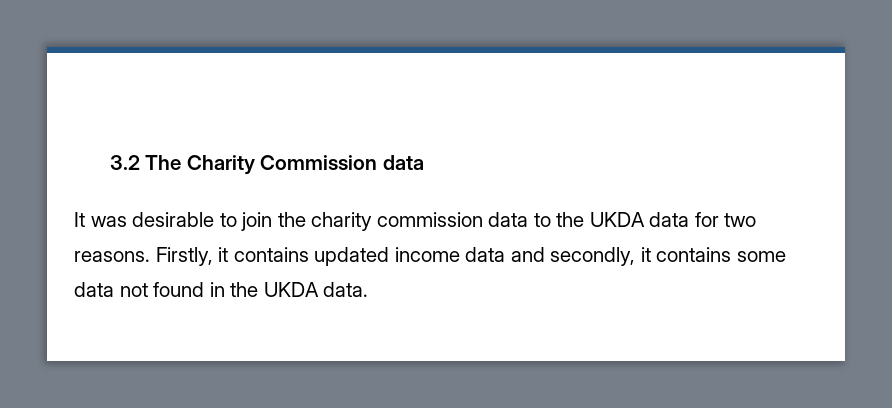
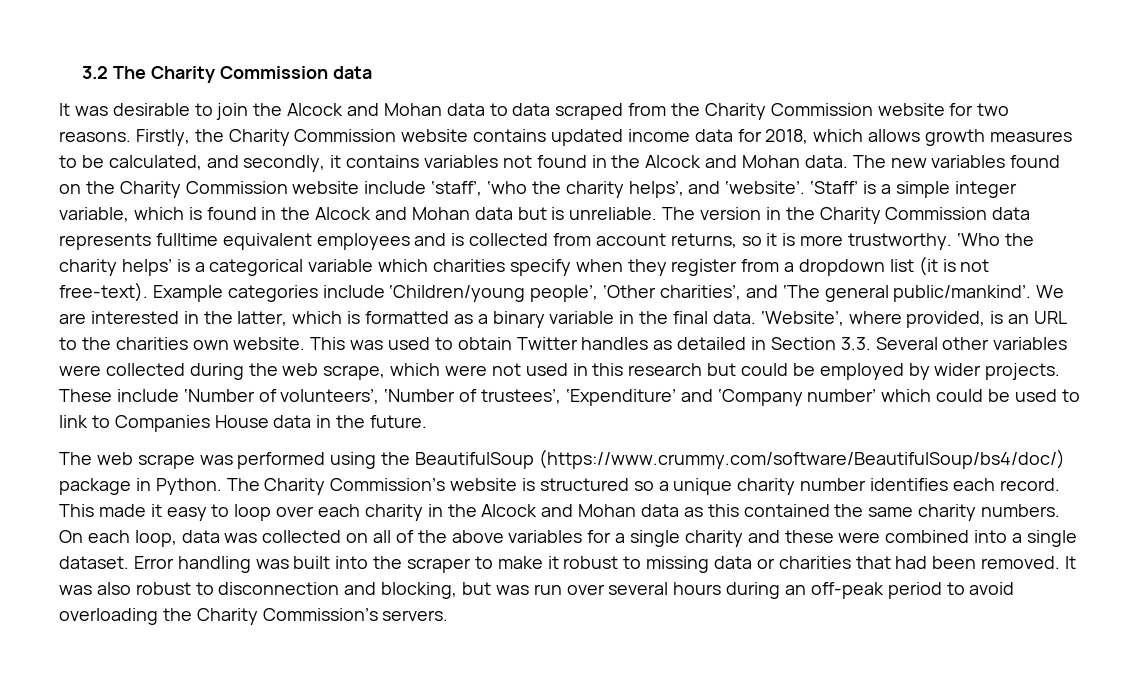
[311,212,757,231] [74,247,506,266] charity commission data to the UKDA data for two reasons. Firstly, it contains updated income data -> [287,103,1010,120] [59,129,1072,146] [59,155,202,170] Alcock and Mohan data to data scraped from the Charity Commission website for two reasons. Firstly, the Charity Commission website contains updated income data for 2018, which allows growth measures to be calculated,
[736,251,786,262] [74,282,114,297] some data -> [424,155,499,168] variables
[263,282,369,297] UKDA data. -> [645,155,1061,168] [59,181,1017,198] [59,207,1031,224] [59,233,1034,250] [59,256,990,276] [59,282,1065,302] [59,311,1068,328] [59,337,1068,350] [59,363,1061,380] [59,389,1080,406] [59,415,428,432] [59,449,1065,469] [59,478,1060,495] [59,504,1061,521] [59,530,1077,547] [59,556,1077,573] [59,582,1015,599] [59,608,449,625] Alcock and Mohan data. The new variables found on the Charity Commission website include ‘staff’, ‘who the charity helps’, and ‘website’. ‘Staff’ is a simple integer variable, which is found in the Alcock and Mohan data but is unreliable. The version in the Charity Commission data represents fulltime equivalent employees and is collected from account returns, so it is more trustworthy. ‘Who the charity helps’ is a categorical variable which charities specify when they register from a dropdown list (it is not free-text). Example categories include ‘Children/young people’, ‘Other charities’, and ‘The general public/mankind’. We are interested in the latter, which is formatted as a binary variable in the final data. ‘Website’, where provided, is an URL to the charities own website. This was used to obtain Twitter handles as detailed in Section 3.3. Several other variables were collected during the web scrape, which were not used in this research but could be employed by wider projects. These include ‘Number of volunteers’, ‘Number of trustees’, ‘Expenditure’ and ‘Company number’ which could be used to link to Companies House data in the future. // The web scrape was performed using the BeautifulSoup (https://www.crummy.com/software/BeautifulSoup/bs4/doc/) package in Python. The Charity Commission’s website is structured so a unique charity number identifies each record. This made it easy to loop over each charity in the Alcock and Mohan data as this contained the same charity numbers. On each loop, data was collected on all of the above variables for a single charity and these were combined into a single dataset. Error handling was built into the scraper to make it robust to missing data or charities that had been removed. It was also robust to disconnection and blocking, but was run over several hours during an off-peak period to avoid overloading the Charity Commission’s servers.

